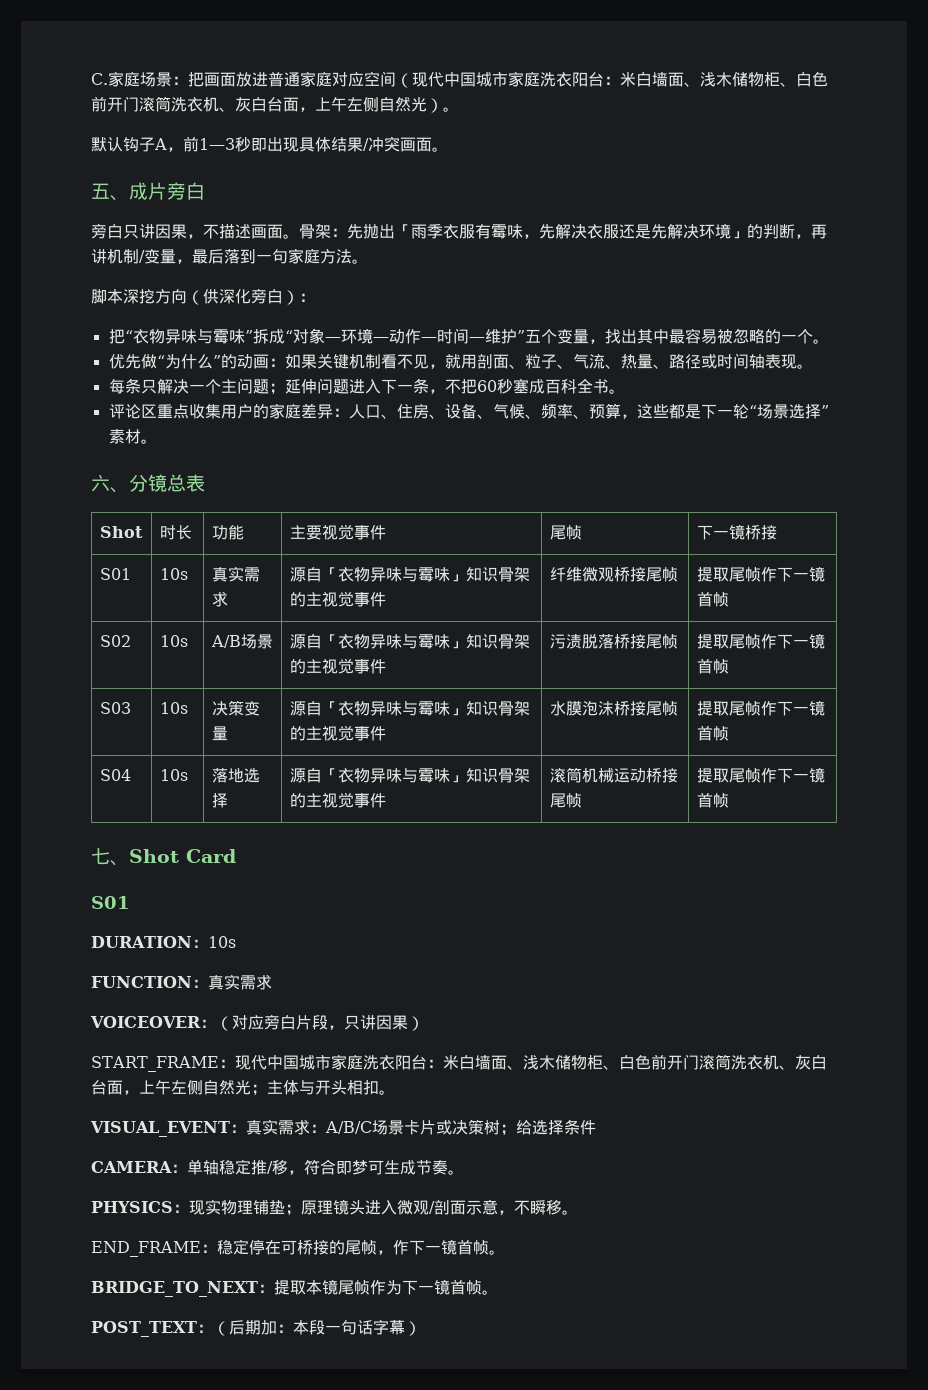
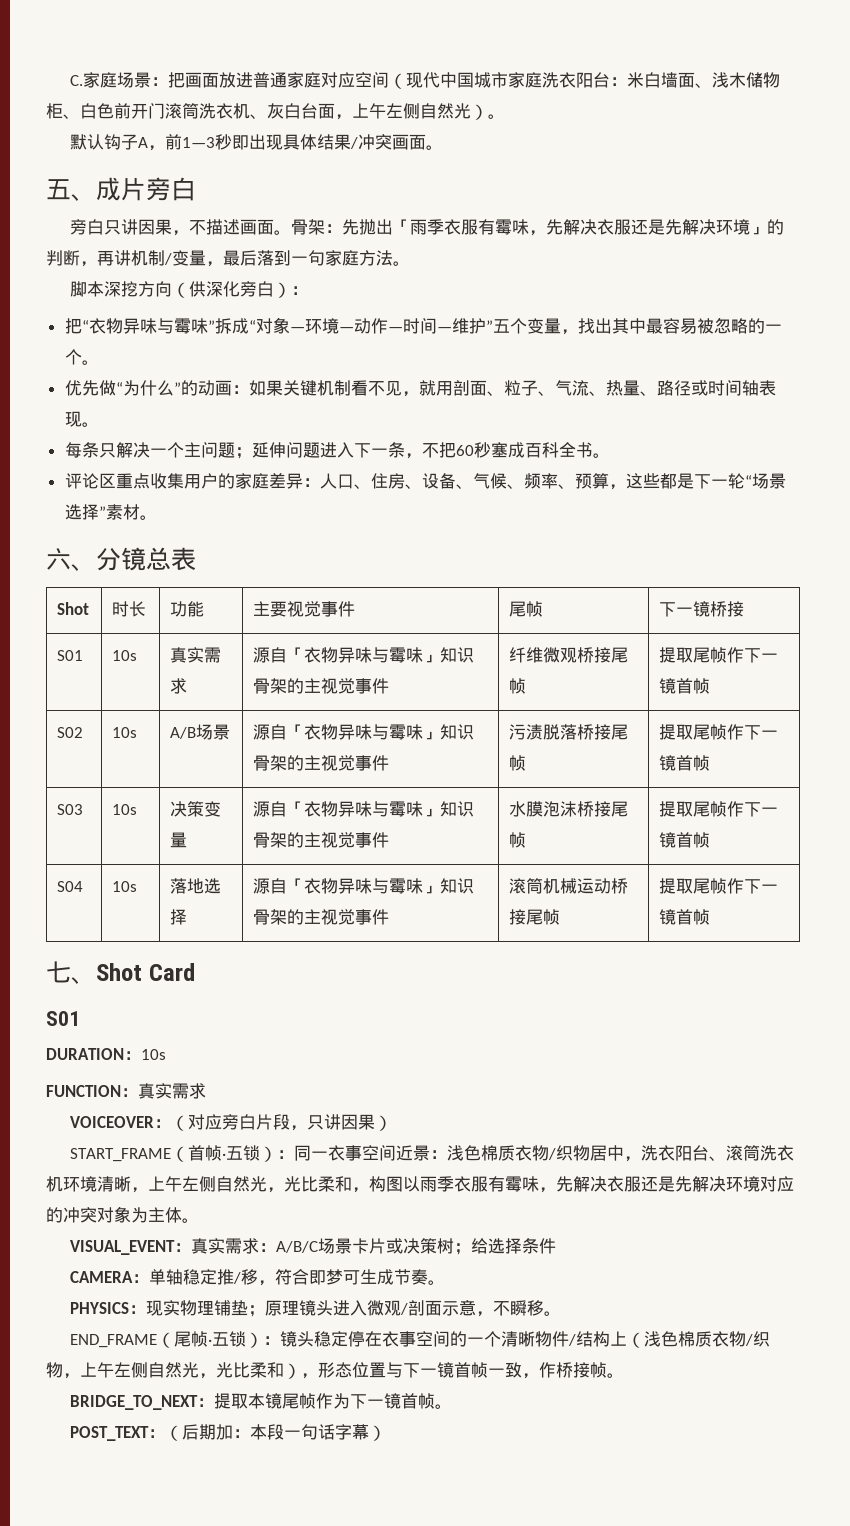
[218,1054,827,1070] [91,1080,379,1096] ：现代中国城市家庭洗衣阳台：米白墙面、浅木储物柜、白色前开门滚筒洗衣机、灰白台面，上午左侧自然光；主体与开头相扣 -> [170,1145,794,1162] [46,1176,794,1193] [46,1206,182,1223] （首帧·五锁）：同一衣事空间近景：浅色棉质衣物/织物居中，洗衣阳台、滚筒洗衣机环境清晰，上午左侧自然光，光比柔和，构图以雨季衣服有霉味，先解决衣服还是先解决环境对应的冲突对象为主体
[201,1239,473,1255] ：稳定停在可桥接的尾帧，作下一镜首 -> [156,1331,770,1348] [46,1362,590,1379] （尾帧·五锁）：镜头稳定停在衣事空间的一个清晰物件/结构上（浅色棉质衣物/织物，上午左侧自然光，光比柔和），形态位置与下一镜首帧一致，作桥接

